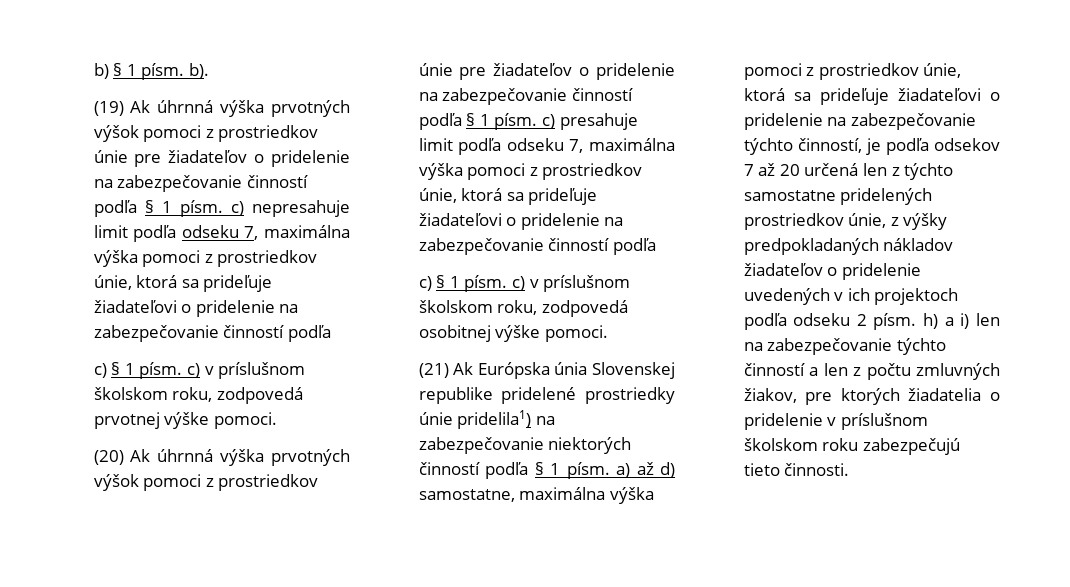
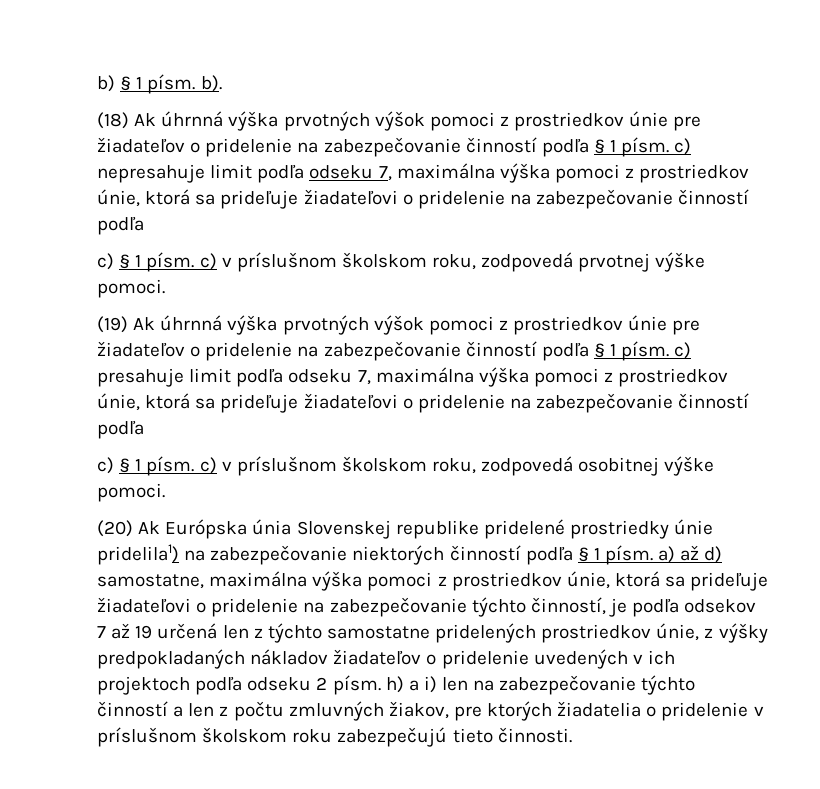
[93,101,124,116] (19) -> [97,112,130,129] (18)
[93,450,124,465] (20) -> [97,316,129,333] (19)
[418,363,449,378] (21) -> [97,520,134,537] (20)
[779,164,800,176] 20 -> [135,625,153,639] 19

